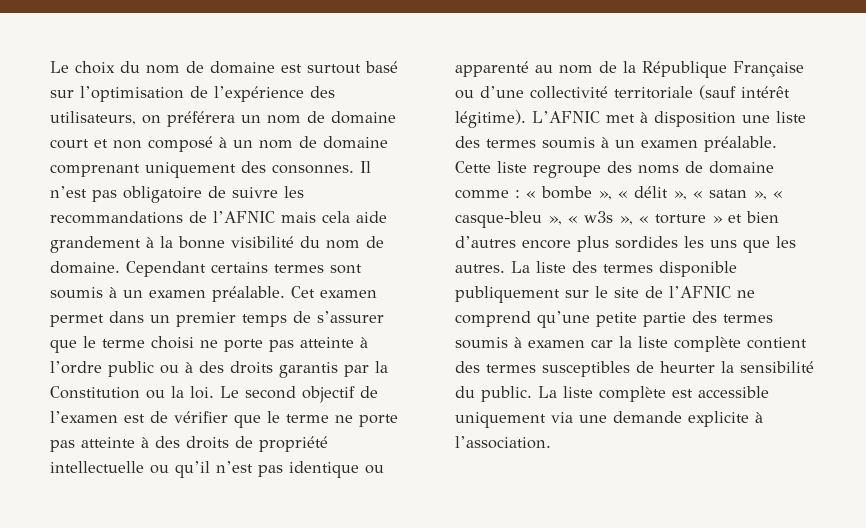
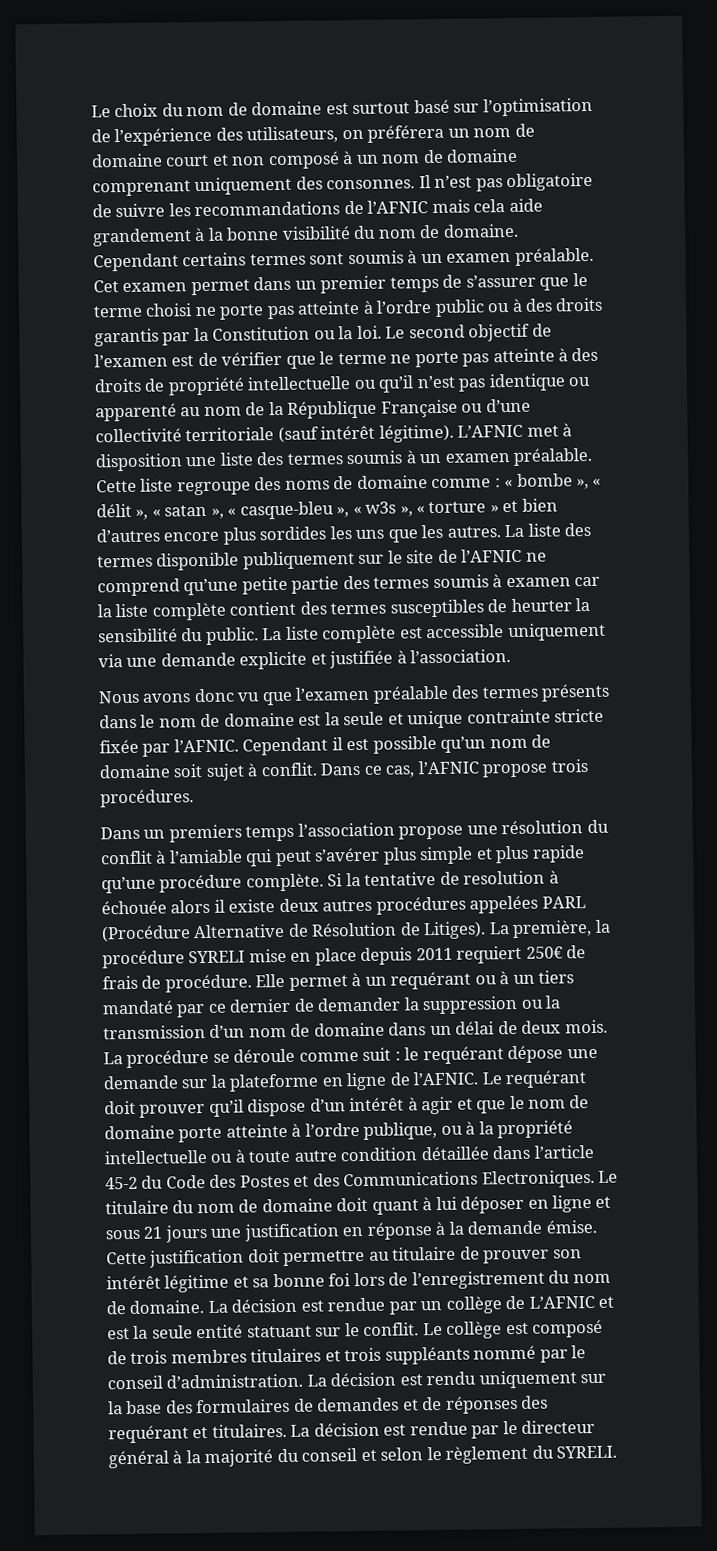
(749, 419) none -> [310,650,394,669] et justifiée
(551, 442) none -> [98,683,611,706] [99,708,605,729] [99,734,552,757] [99,759,588,781] [100,789,194,808] [100,819,609,843] [100,845,585,867] [101,870,559,894] [101,895,586,915] [101,919,611,943] [102,945,587,969] [102,970,575,993] [102,995,562,1018] [103,1019,608,1040] [103,1045,598,1069] [103,1070,588,1092] [104,1095,590,1118] [104,1120,574,1143] [104,1144,594,1165] [105,1169,619,1190] [105,1195,612,1215] [105,1219,597,1243] [106,1246,582,1268] [106,1270,611,1293] [106,1295,615,1315] [107,1319,604,1340] [107,1345,587,1365] [107,1370,607,1390] [108,1395,549,1415] [108,1419,596,1444] [108,1445,618,1469] // Nous avons donc vu que l’examen préalable des termes présents dans le nom de domaine est la seule et unique contrainte stricte fixée par l’AFNIC. Cependant il est possible qu’un nom de domaine soit sujet à conflit. Dans ce cas, l’AFNIC propose trois procédures. // Dans un premiers temps l’association propose une résolution du conflit à l’amiable qui peut s’avérer plus simple et plus rapide qu’une procédure complète. Si la tentative de resolution à échouée alors il existe deux autres procédures appelées PARL (Procédure Alternative de Résolution de Litiges). La première, la procédure SYRELI mise en place depuis 2011 requiert 250€ de frais de procédure. Elle permet à un requérant ou à un tiers mandaté par ce dernier de demander la suppression ou la transmission d’un nom de domaine dans un délai de deux mois. La procédure se déroule comme suit : le requérant dépose une demande sur la plateforme en ligne de l’AFNIC. Le requérant doit prouver qu’il dispose d’un intérêt à agir et que le nom de domaine porte atteinte à l’ordre publique, ou à la propriété intellectuelle ou à toute autre condition détaillée dans l’article 45-2 du Code des Postes et des Communications Electroniques. Le titulaire du nom de domaine doit quant à lui déposer en ligne et sous 21 jours une justification en réponse à la demande émise. Cette justification doit permettre au titulaire de prouver son intérêt légitime et sa bonne foi lors de l’enregistrement du nom de domaine. La décision est rendue par un collège de L’AFNIC et est la seule entité statuant sur le conflit. Le collège est composé de trois membres titulaires et trois suppléants nommé par le conseil d’administration. La décision est rendu uniquement sur la base des formulaires de demandes et de réponses des requérant et titulaires. La décision est rendue par le directeur général à la majorité du conseil et selon le règlement du SYRELI.

